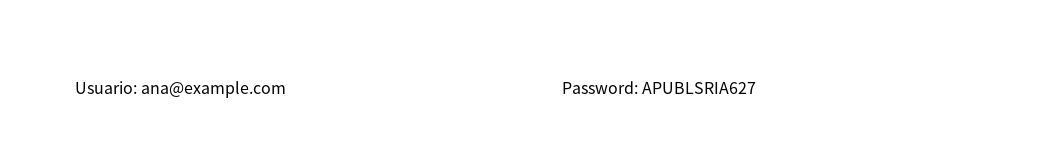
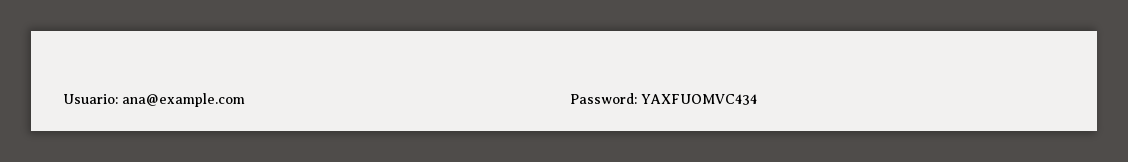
[642,82,757,94] APUBLSRIA627 -> [641,94,757,105] YAXFUOMVC434

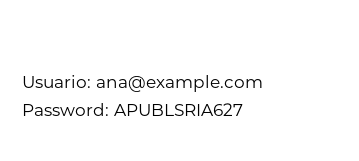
[641,94,757,105] YAXFUOMVC434 -> [113,103,243,116] APUBLSRIA627

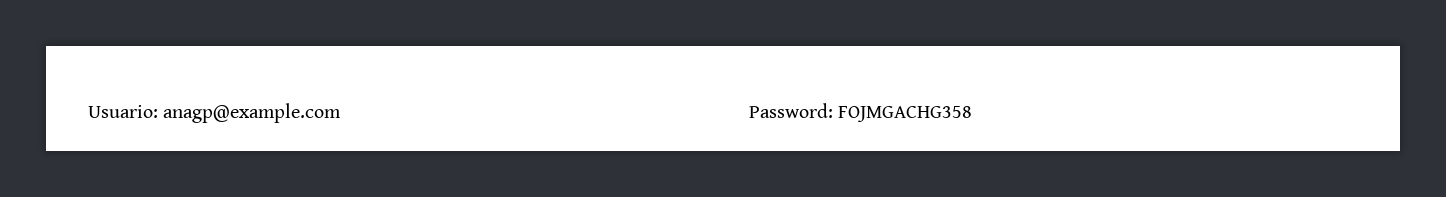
[95,75,263,92] ana@example.com -> [163,103,342,123] anagp@example.com
[113,103,243,116] APUBLSRIA627 -> [838,106,973,122] FOJMGACHG358

